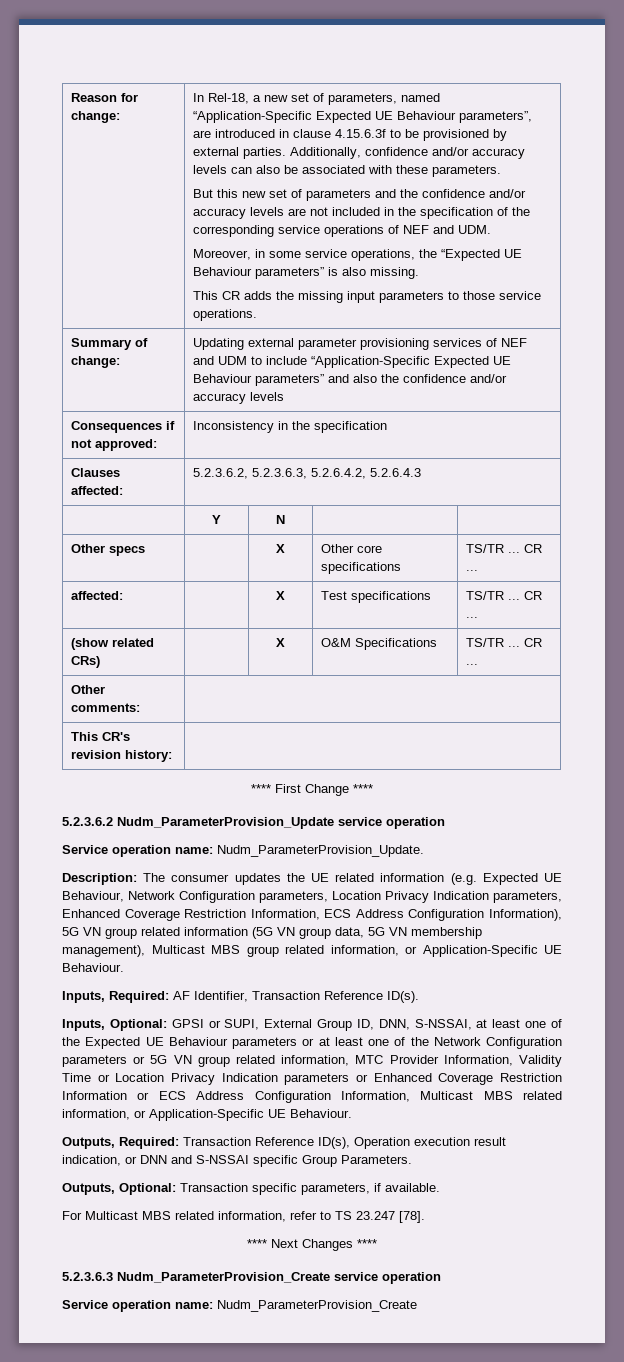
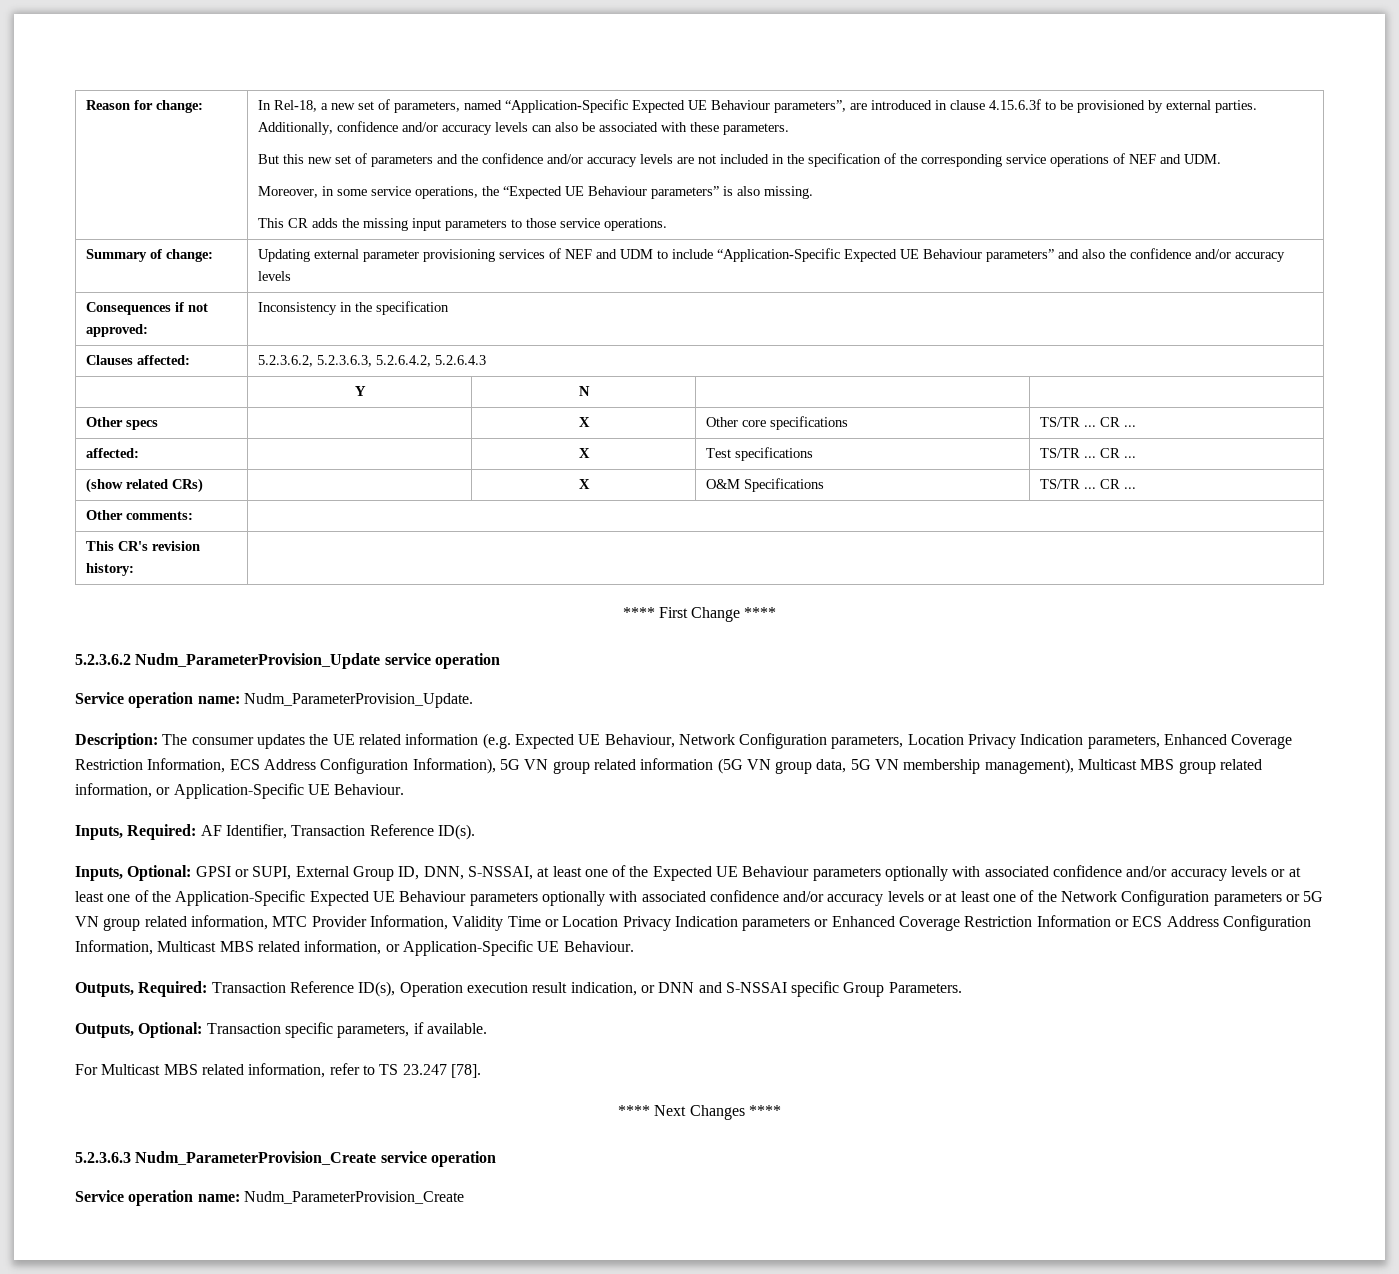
(297, 1043) none -> [885,865,1301,881] [75,890,924,906] optionally with associated confidence and/or accuracy levels or at least one of the Application-Specific Expected UE Behaviour parameters optionally with associated confidence and/or accuracy levels

